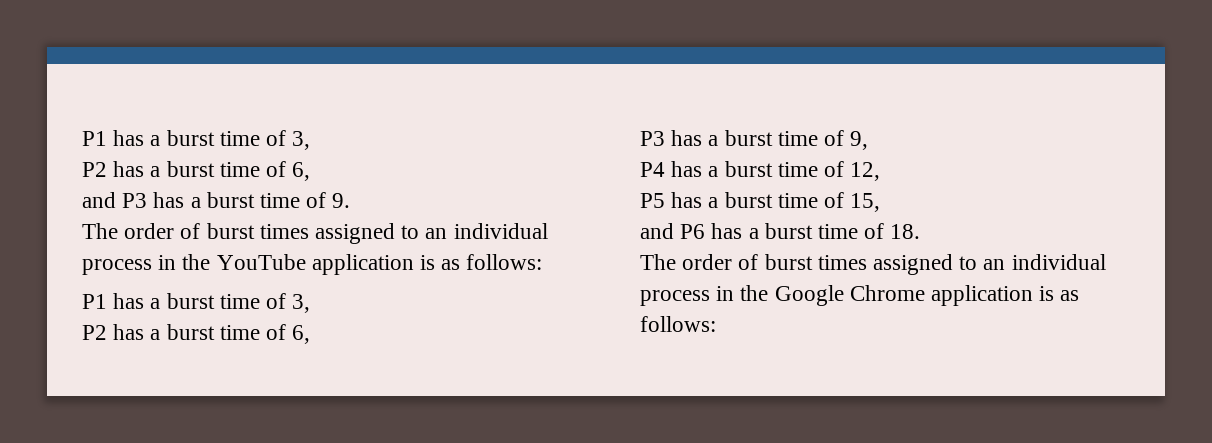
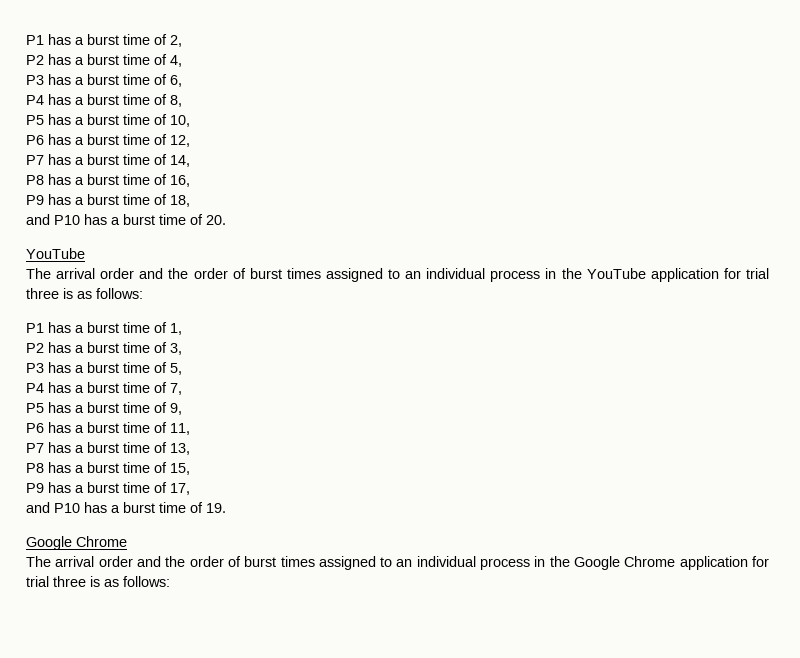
[82,130,311,150] [82,161,311,181] [82,192,351,208] [82,223,118,239] P1 has a burst time of 3, // P2 has a burst time of 6, // and P3 has a burst time of 9. // The -> [26,34,182,47] [26,54,182,67] [26,74,182,87] [26,94,182,107] [26,114,190,127] [26,134,190,147] [26,154,190,167] [26,174,190,187] [26,194,190,207] [26,214,226,225] [26,248,85,259] [26,268,189,279] P1 has a burst time of 2, // P2 has a burst time of 4, // P3 has a burst time of 6, // P4 has a burst time of 8, // P5 has a burst time of 10, // P6 has a burst time of 12, // P7 has a burst time of 14, // P8 has a burst time of 16, // P9 has a burst time of 18, // and P10 has a burst time of 20. // YouTube // The arrival order and the
(414, 264) none -> [723,268,769,279] [26,288,59,299] for trial three
[292,294,311,313] [82,324,311,344] [640,130,869,150] [640,161,881,181] [640,192,881,212] [640,223,921,239] [640,254,676,270] 3, // P2 has a burst time of 6, // P3 has a burst time of 9, // P4 has a burst time of 12, // P5 has a burst time of 15, // and P6 has a burst time of 18. // The -> [170,323,182,335] [26,342,182,355] [26,362,182,375] [26,382,182,395] [26,402,182,415] [26,422,190,435] [26,442,190,455] [26,462,190,475] [26,482,190,495] [26,502,226,513] [26,536,127,550] [26,556,186,567] 1, // P2 has a burst time of 3, // P3 has a burst time of 5, // P4 has a burst time of 7, // P5 has a burst time of 9, // P6 has a burst time of 11, // P7 has a burst time of 13, // P8 has a burst time of 15, // P9 has a burst time of 17, // and P10 has a burst time of 19. // Google Chrome // The arrival order and the
(1034, 295) none -> [751,556,769,567] [26,576,86,587] for trial three

